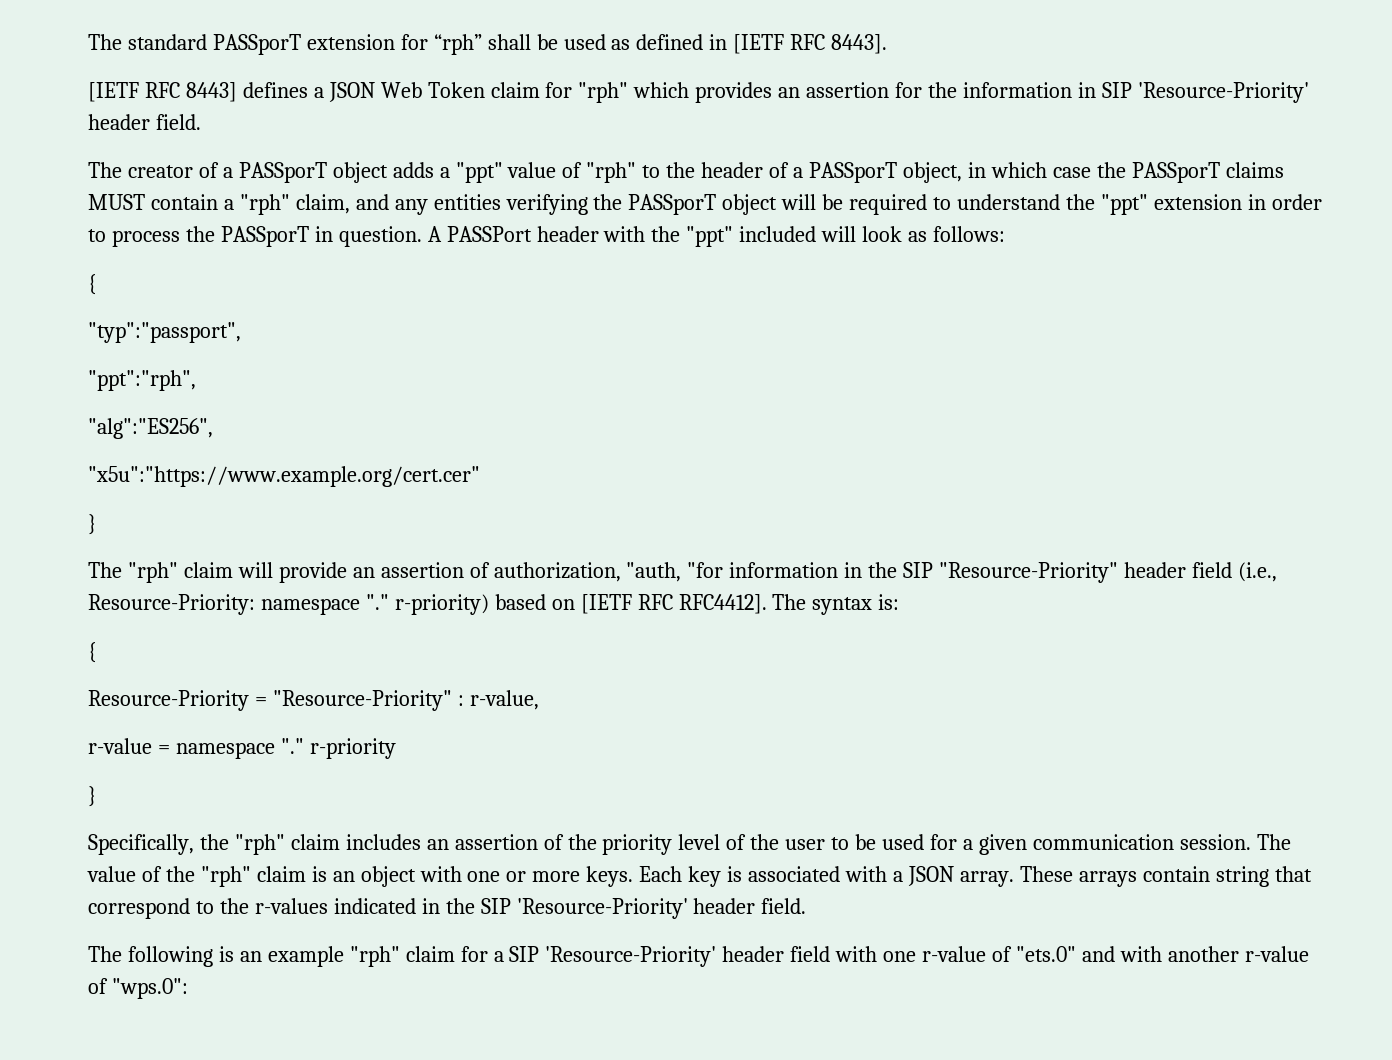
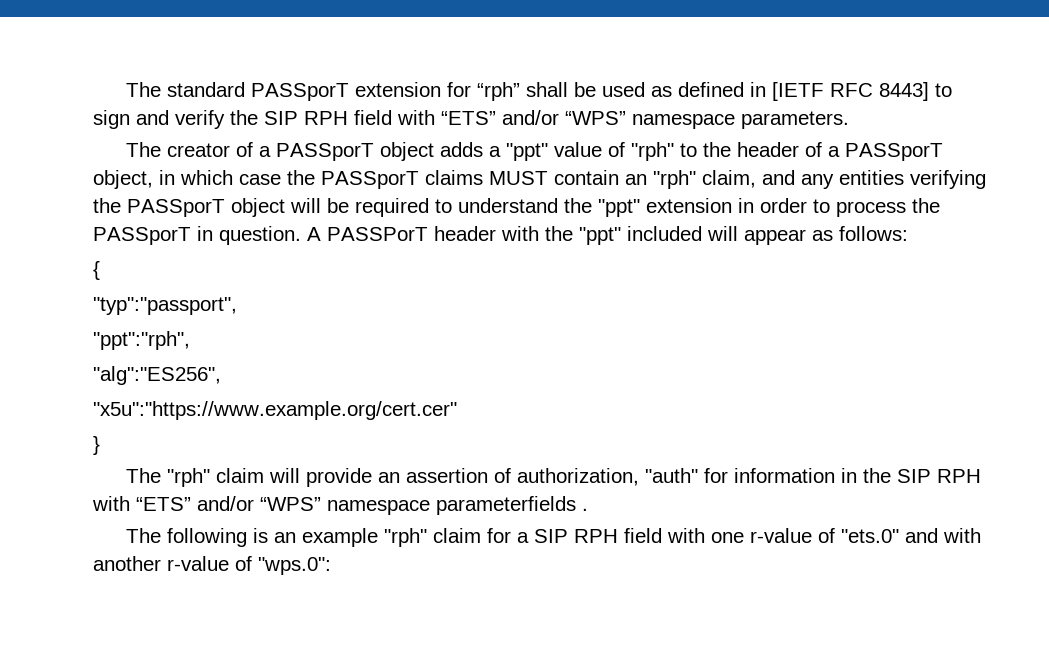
[831,34,888,54] [88,82,1309,103] [88,114,201,130] 8443]. // [IETF RFC 8443] defines a JSON Web Token claim for "rph" which provides an assertion for the information in SIP 'Resource-Priority' header field. -> [878,82,952,101] [93,110,849,129] 8443] to sign and verify the SIP RPH field with “ETS” and/or “WPS” namespace parameters.
[223,199,234,210] a -> [625,174,647,185] an
[446,226,532,242] PASSPort -> [327,227,428,241] PASSPorT
[862,226,903,242] look -> [744,229,806,245] appear
[626,562,724,582] "auth, "for -> [644,468,728,483] "auth" for
[939,562,1277,583] [88,594,900,615] [88,642,97,663] [88,690,539,711] [88,738,396,759] [88,786,97,807] [88,834,1291,855] [87,866,1312,887] [88,898,807,919] "Resource-Priority" header field (i.e., Resource-Priority: namespace "." r-priority) based on [IETF RFC RFC4412]. The syntax is: // { // Resource-Priority = "Resource-Priority" : r-value, // r-value = namespace "." r-priority // } // Specifically, the "rph" claim includes an assertion of the priority level of the user to be used for a given communication session. The value of the "rph" claim is an object with one or more keys. Each key is associated with a JSON array. These arrays contain string that correspond to the r-values indicated in the SIP 'Resource-Priority' header field. -> [936,469,981,483] [92,496,588,515] RPH with “ETS” and/or “WPS” namespace parameterfields .
[545,946,785,967] 'Resource-Priority' header -> [573,529,618,543] RPH

